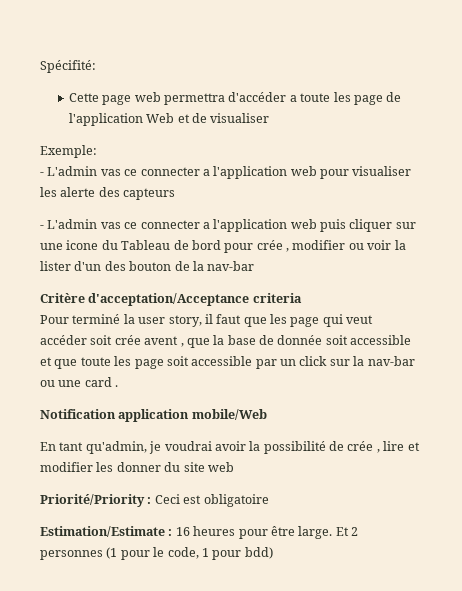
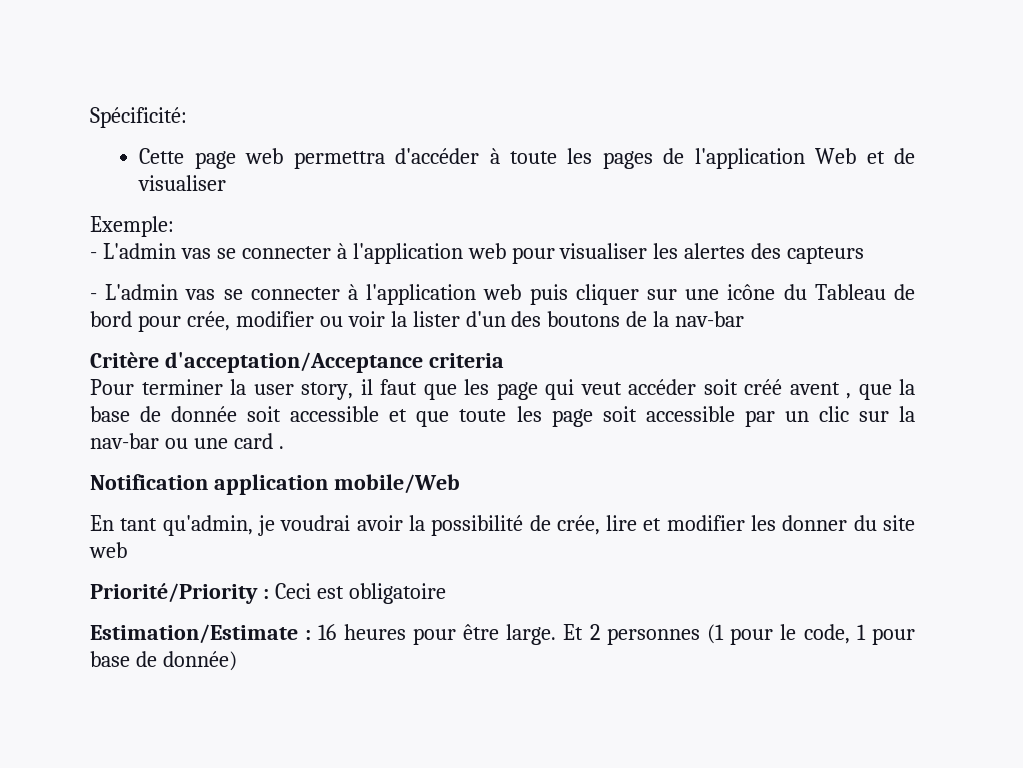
[40,60,96,73] Spécifité: -> [90,107,187,128] Spécificité:
[289,92,383,105] a toute les page -> [489,148,653,169] à toute les pages
[124,167,210,176] ce connecter a -> [216,243,347,259] se connecter à
[60,187,96,197] alerte -> [684,243,746,259] alertes
[124,220,210,229] ce connecter a -> [223,284,358,300] se connecter à
[66,240,99,250] icone -> [727,284,776,300] icône
[256,240,289,252] crée , -> [186,311,230,331] crée,
[129,261,172,271] bouton -> [547,311,621,327] boutons
[72,314,121,324] terminé -> [141,379,223,395] terminer
[114,335,141,345] crée -> [744,379,782,395] créé
[299,356,328,366] click -> [818,406,849,422] clic
[347,441,380,453] crée , -> [556,515,600,535] crée,
[244,547,273,559] bdd) -> [90,651,237,671] base de donnée)

